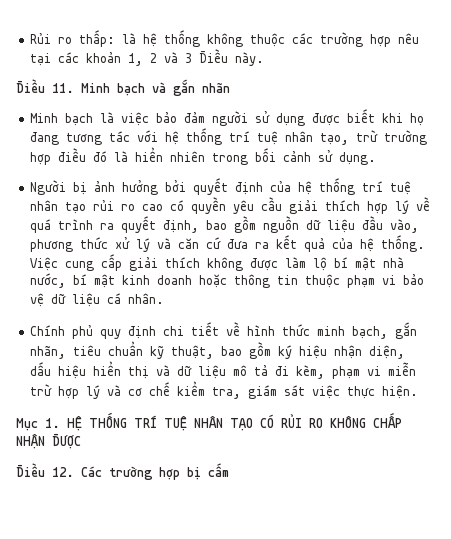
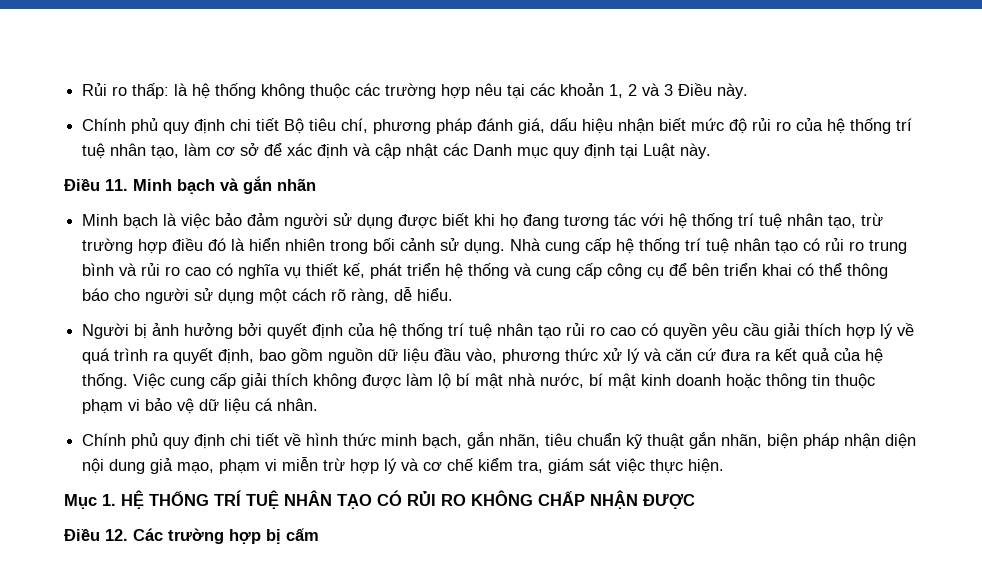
(265, 59) none -> [82,118,913,134] [82,143,712,159] // Chính phủ quy định chi tiết Bộ tiêu chí, phương pháp đánh giá, dấu hiệu nhận biết mức độ rủi ro của hệ thống trí tuệ nhân tạo, làm cơ sở để xác định và cập nhật các Danh mục quy định tại Luật này.
(377, 158) none -> [510,238,908,254] [82,263,889,279] [82,287,454,304] Nhà cung cấp hệ thống trí tuệ nhân tạo có rủi ro trung bình và rủi ro cao có nghĩa vụ thiết kế, phát triển hệ thống và cung cấp công cụ để bên triển khai có thể thông báo cho người sử dụng một cách rõ ràng, dễ hiểu.
[171,342,406,359] [30,361,326,379] thuật, bao gồm ký hiệu nhận diện, dấu hiệu hiển thị và dữ liệu mô tả đi kèm, -> [647,432,917,449] [82,458,215,474] thuật gắn nhãn, biện pháp nhận diện nội dung giả mạo,

